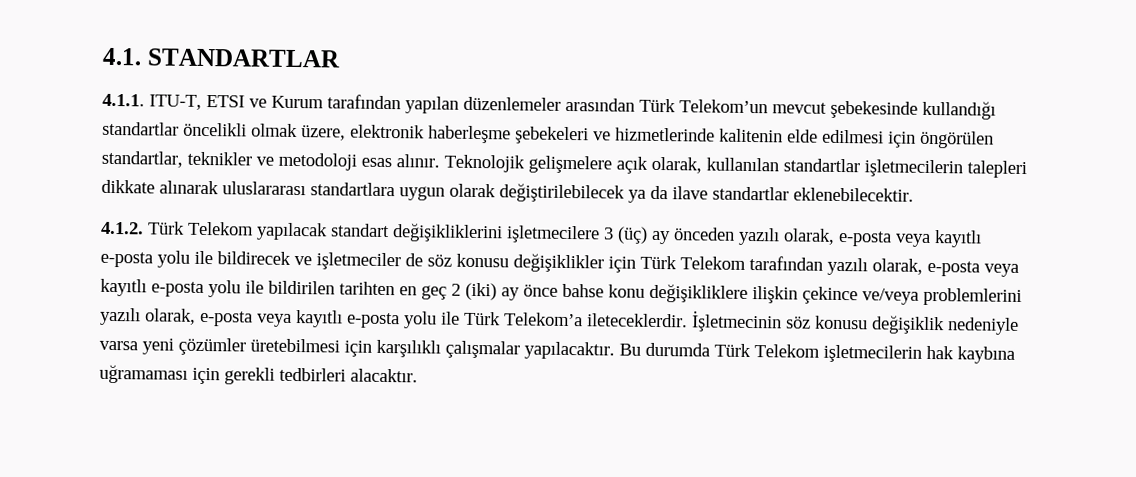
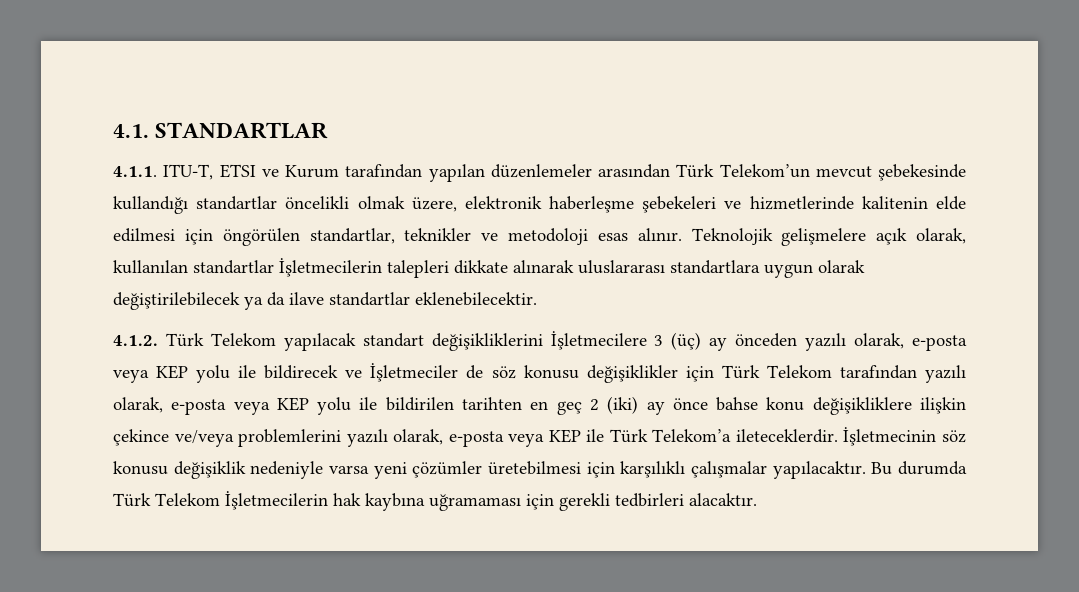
[864,159,963,178] işletmecilerin -> [279,258,382,277] İşletmecilerin
[506,225,600,244] işletmecilere -> [550,331,647,350] İşletmecilere
[934,230,982,248] [100,251,153,268] kayıtlı e-posta -> [156,365,189,379] KEP
[316,252,401,271] işletmeciler -> [370,363,459,382] İşletmeciler
[100,278,204,297] kayıtlı e-posta -> [276,397,309,411] KEP
[296,310,437,329] kayıtlı e-posta yolu -> [548,429,581,443] KEP
[823,344,922,363] işletmecilerin -> [225,491,328,510] İşletmecilerin

